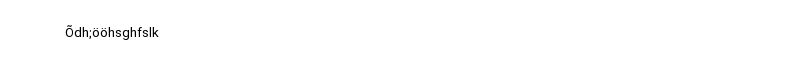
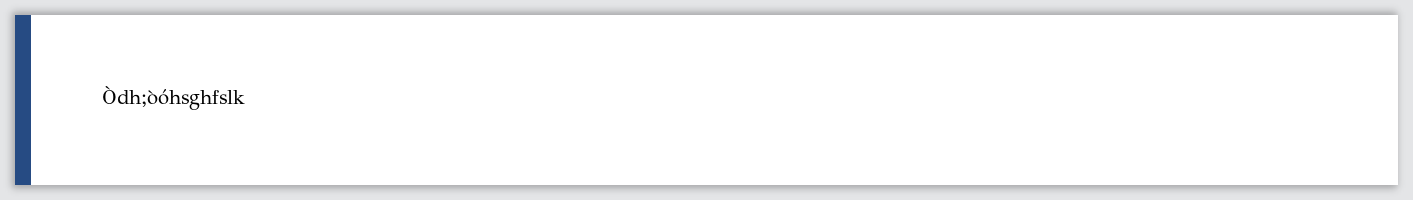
[65,25,159,40] Õdh;ööhsghfslk -> [102,86,245,110] Òdh;òóhsghfslk

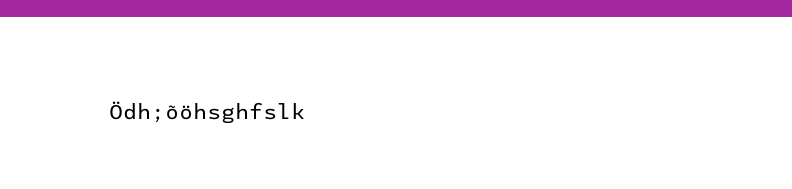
[102,86,245,110] Òdh;òóhsghfslk -> [109,101,305,124] Ödh;õöhsghfslk

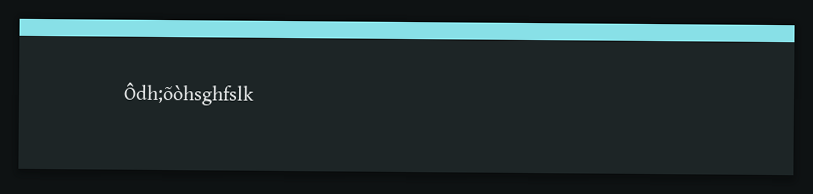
[109,101,305,124] Ödh;õöhsghfslk -> [123,81,255,106] Ôdh;õòhsghfslk

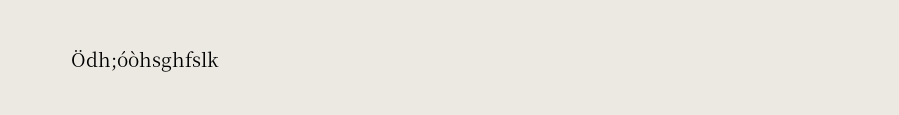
[123,81,255,106] Ôdh;õòhsghfslk -> [71,50,219,72] Ödh;óòhsghfslk

